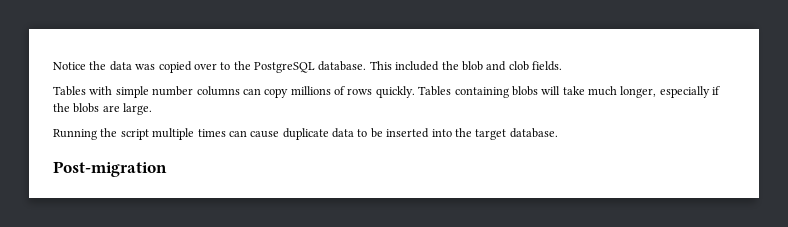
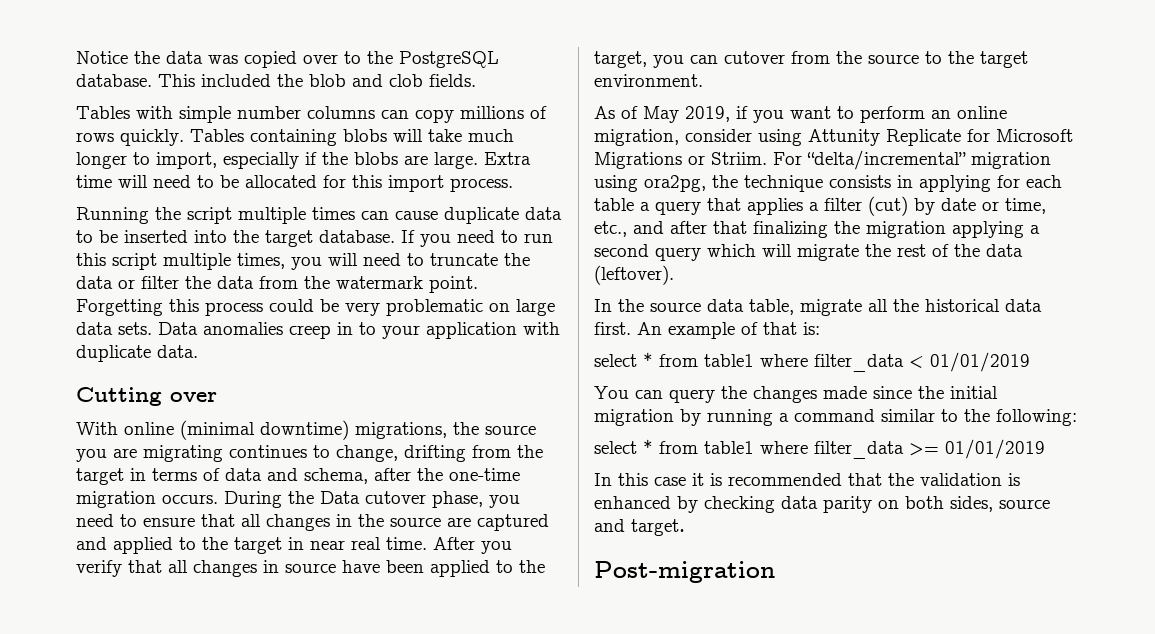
[620,86,657,98] longer, -> [76,152,217,169] longer to import,
(153, 109) none -> [484,152,531,165] [76,175,513,192] Extra time will need to be allocated for this import process.
(558, 133) none -> [401,230,553,247] [76,253,530,270] [76,276,478,293] [76,299,555,316] [76,322,560,339] [76,345,198,362] [76,387,217,406] [76,420,536,440] [76,445,543,462] [76,468,520,485] [76,491,520,508] [76,514,549,531] [76,537,512,554] [76,560,545,577] [594,51,1028,68] [594,74,703,87] [594,106,1007,123] [594,129,1073,146] [594,150,1051,170] [594,175,1062,192] [594,196,1046,216] [594,221,1040,238] [594,244,1023,261] [594,265,674,285] [594,299,1042,316] [594,322,820,339] [594,352,1030,372] [594,386,998,403] [594,409,1077,426] [594,439,1045,459] [594,473,1020,486] [594,496,1050,513] [594,519,685,536] If you need to run this script multiple times, you will need to truncate the data or filter the data from the watermark point. Forgetting this process could be very problematic on large data sets. Data anomalies creep in to your application with duplicate data. // Cutting over // With online (minimal downtime) migrations, the source you are migrating continues to change, drifting from the target in terms of data and schema, after the one-time migration occurs. During the Data cutover phase, you need to ensure that all changes in the source are captured and applied to the target in near real time. After you verify that all changes in source have been applied to the target, you can cutover from the source to the target environment. // As of May 2019, if you want to perform an online migration, consider using Attunity Replicate for Microsoft Migrations or Striim. For “delta/incremental” migration using ora2pg, the technique consists in applying for each table a query that applies a filter (cut) by date or time, etc., and after that finalizing the migration applying a second query which will migrate the rest of the data (leftover). // In the source data table, migrate all the historical data first. An example of that is: // select * from table1 where filter_data < 01/01/2019 // You can query the changes made since the initial migration by running a command similar to the following: // select * from table1 where filter_data >= 01/01/2019 // In this case it is recommended that the validation is enhanced by checking data parity on both sides, source and target.

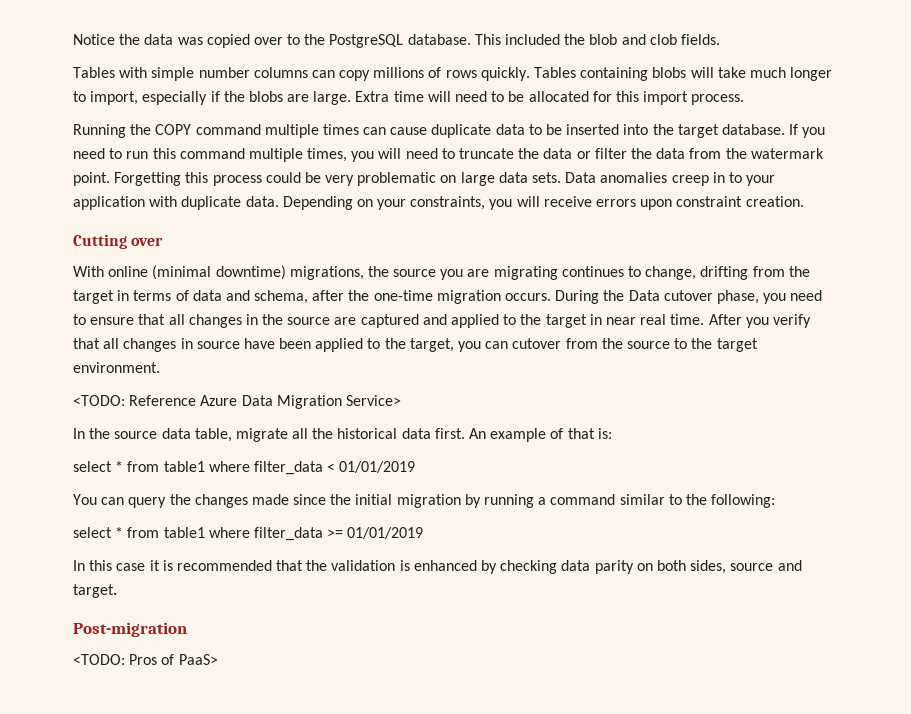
[187,207,232,224] script -> [155,124,261,135] COPY command
[112,253,157,270] script -> [179,148,245,159] command
(198, 351) none -> [282,196,804,210] Depending on your constraints, you will receive errors upon constraint creation.
[594,106,1007,123] [594,129,1073,146] [594,150,1051,170] [594,175,1062,192] [594,196,1046,216] [594,221,1040,238] [594,244,1023,261] [594,265,674,285] As of May 2019, if you want to perform an online migration, consider using Attunity Replicate for Microsoft Migrations or Striim. For “delta/incremental” migration using ora2pg, the technique consists in applying for each table a query that applies a filter (cut) by date or time, etc., and after that finalizing the migration applying a second query which will migrate the rest of the data (leftover). -> [73,395,401,409] <TODO: Reference Azure Data Migration Service>
(775, 572) none -> [73,654,218,665] // <TODO: Pros of PaaS>

